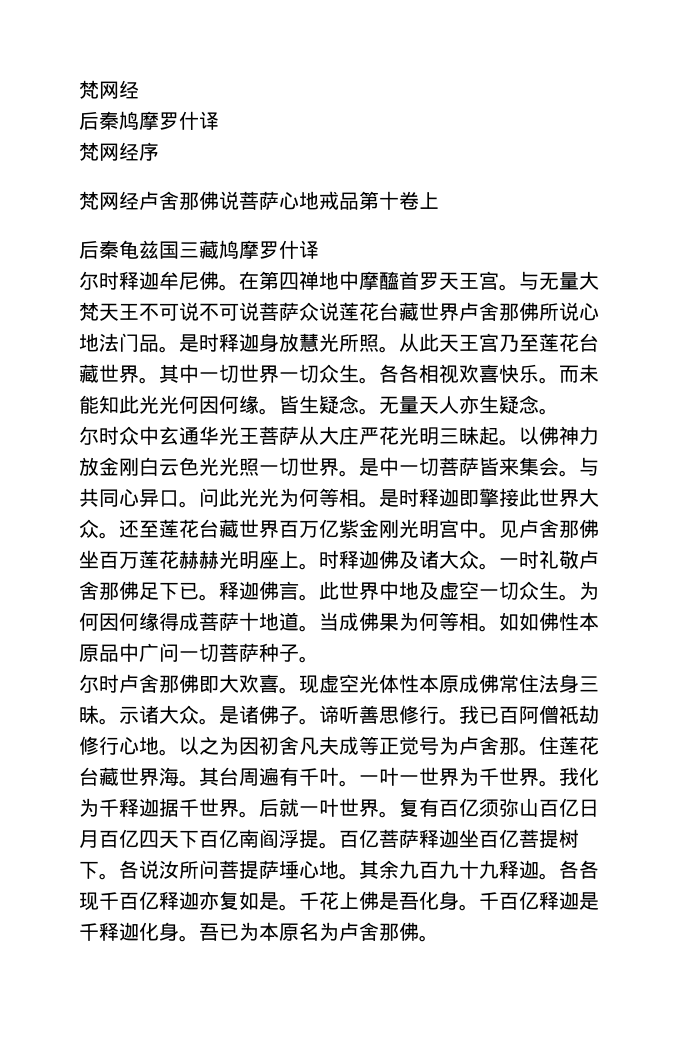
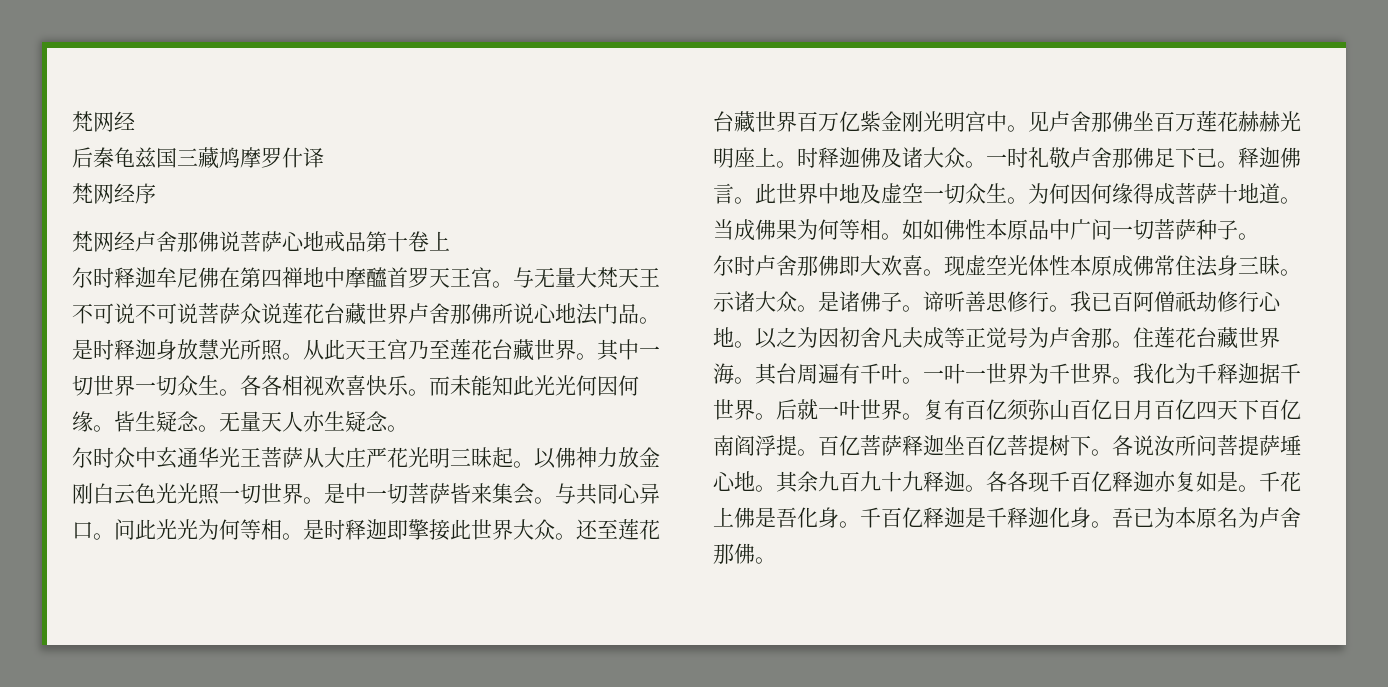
(119, 120) none -> [114,147,219,169] 龟兹国三藏
[79,240,319,259] // 后秦龟兹国三藏鸠摩罗什译 -> (450, 241) none
[219,284,239,291] 。 -> (219, 277) none

